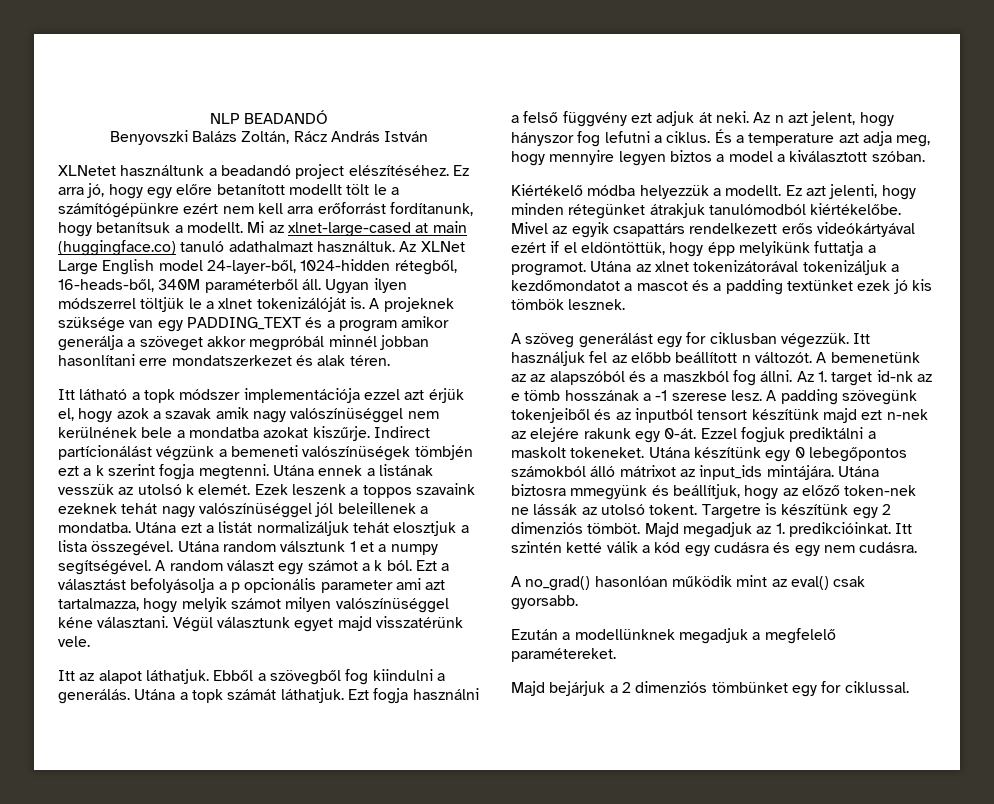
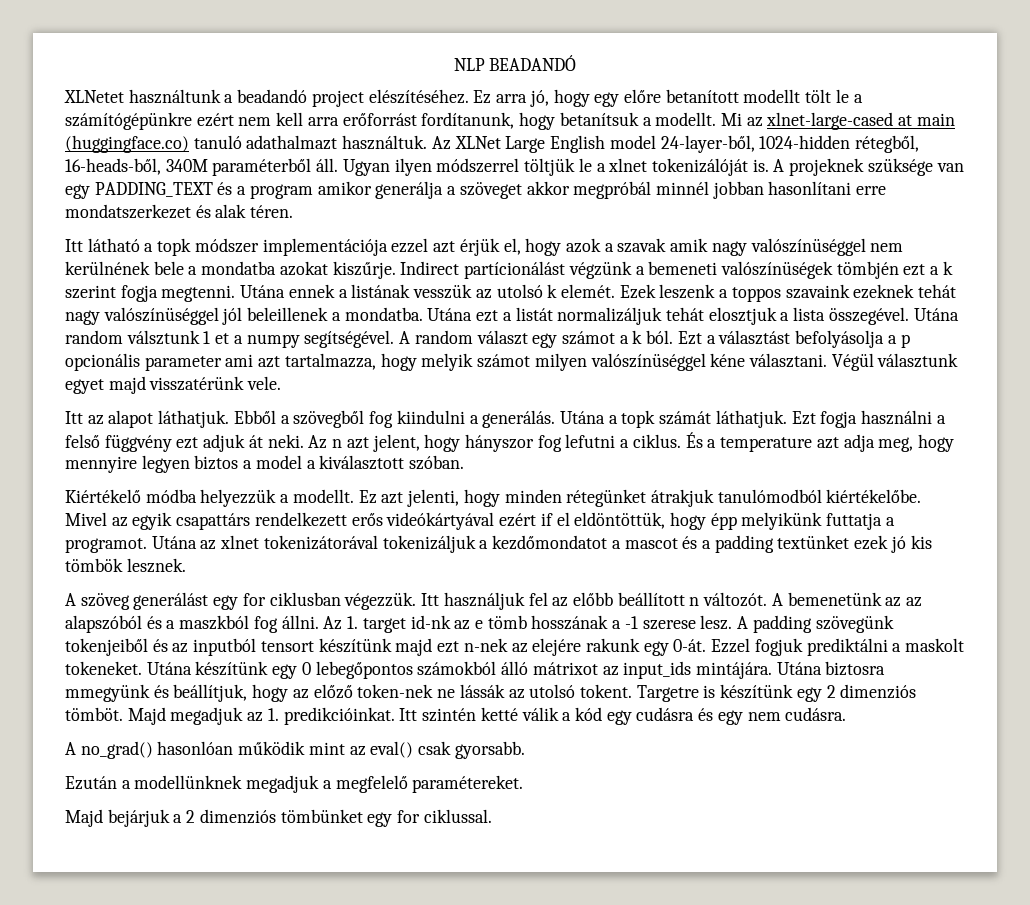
[109,130,429,145] // Benyovszki Balázs Zoltán, Rácz András István -> (577, 63) none

